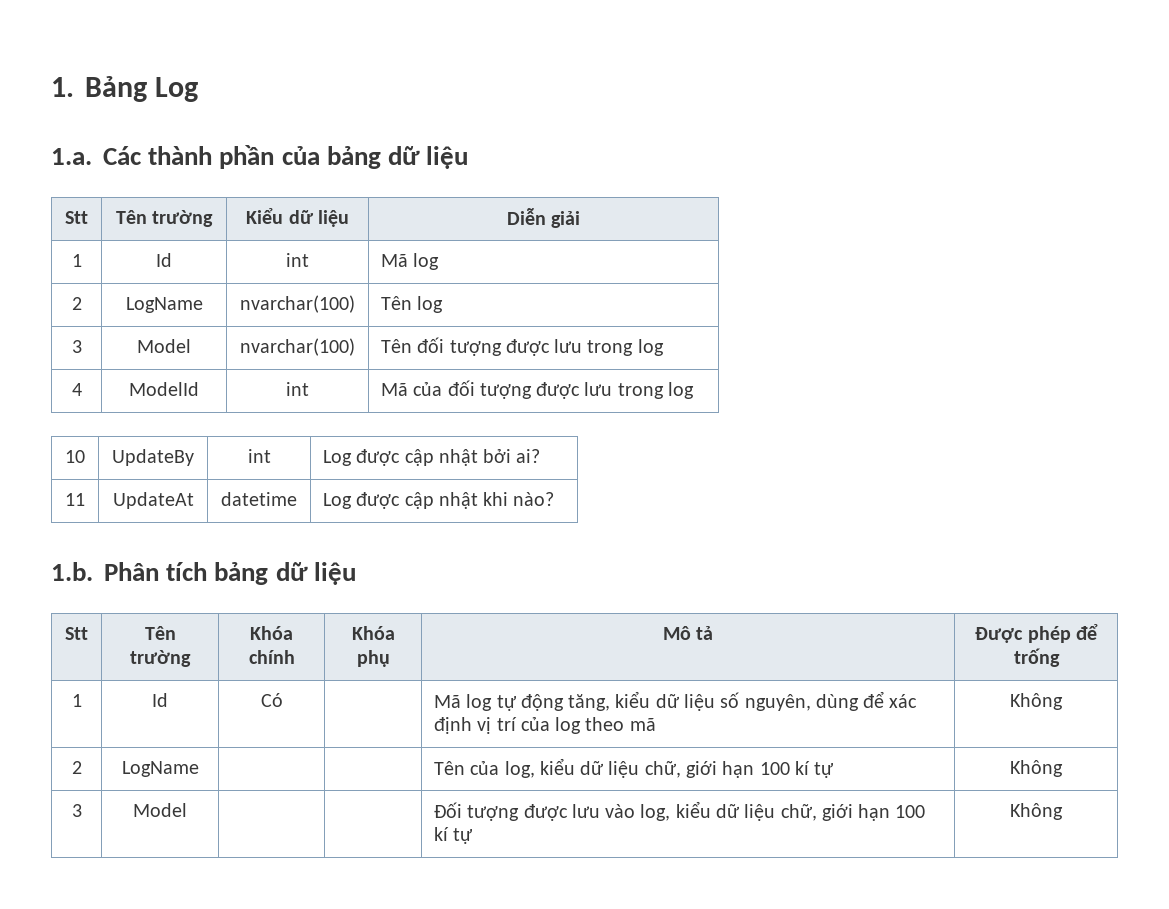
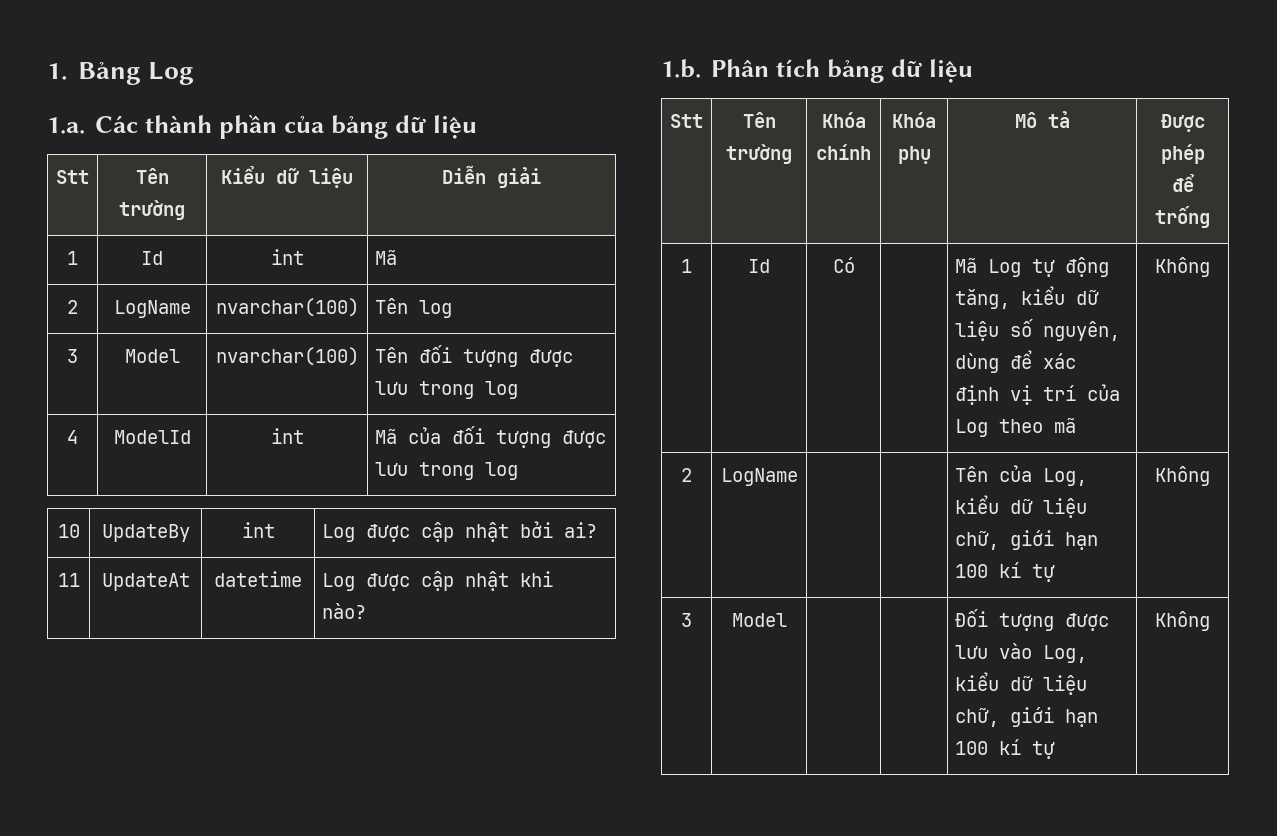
[413,253,440,270] log -> (398, 257) none
[466,694,493,711] log -> [988,259,1022,277] Log
[555,717,582,734] log -> [955,419,989,437] Log
[504,761,535,778] log, -> [1043,468,1088,486] Log,
[640,804,671,821] log, -> [1043,645,1088,663] Log,

